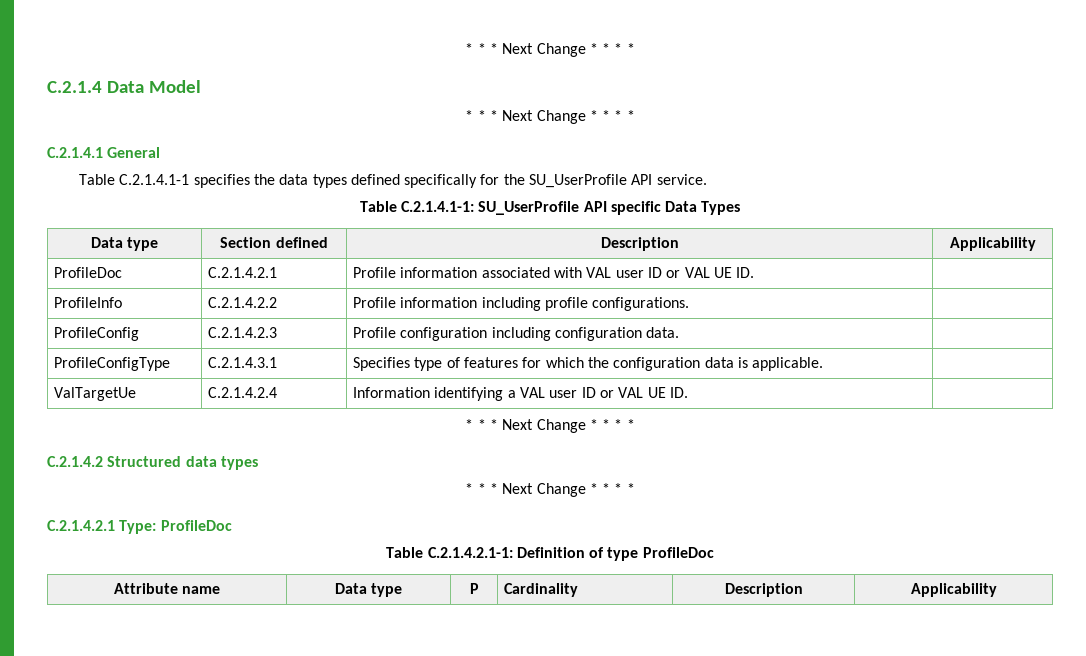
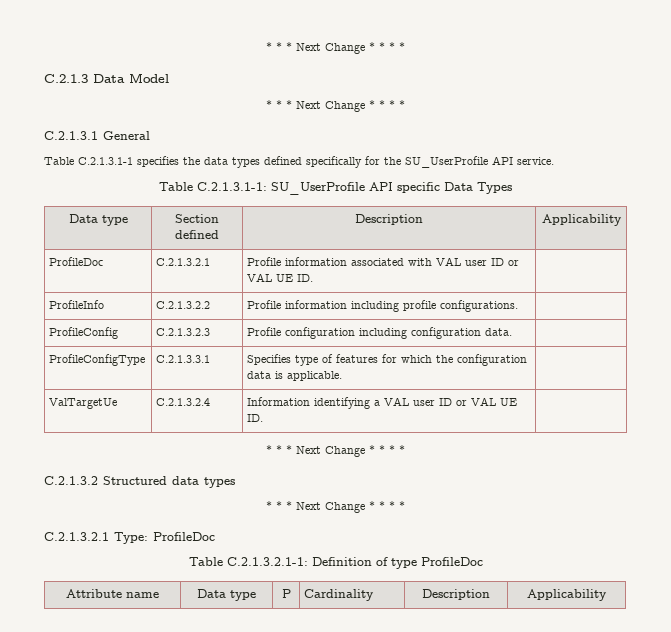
[465,43,635,57] [47,81,102,93] * * * Next Change * * * * // C.2.1.4 -> [266,42,405,54] [44,74,88,83] * * * Next Change * * * * // C.2.1.3
[47,147,103,158] C.2.1.4.1 -> [44,131,98,140] C.2.1.3.1
[119,174,190,185] C.2.1.4.1-1 -> [78,157,133,165] C.2.1.3.1-1
[400,201,474,212] C.2.1.4.1-1: -> [197,182,267,191] C.2.1.3.1-1:
[208,267,278,278] C.2.1.4.2.1 -> [156,258,211,266] C.2.1.3.2.1
[208,297,278,308] C.2.1.4.2.2 -> [156,301,211,309] C.2.1.3.2.2
[208,327,278,338] C.2.1.4.2.3 -> [156,328,211,336] C.2.1.3.2.3
[208,357,278,368] C.2.1.4.3.1 -> [156,355,211,363] C.2.1.3.3.1
[208,387,278,398] C.2.1.4.2.4 -> [156,398,211,406] C.2.1.3.2.4
[47,456,103,467] C.2.1.4.2 -> [44,476,98,485] C.2.1.3.2
[47,520,115,531] C.2.1.4.2.1 -> [44,532,109,541] C.2.1.3.2.1
[427,547,513,558] C.2.1.4.2.1-1: -> [226,557,308,566] C.2.1.3.2.1-1:

